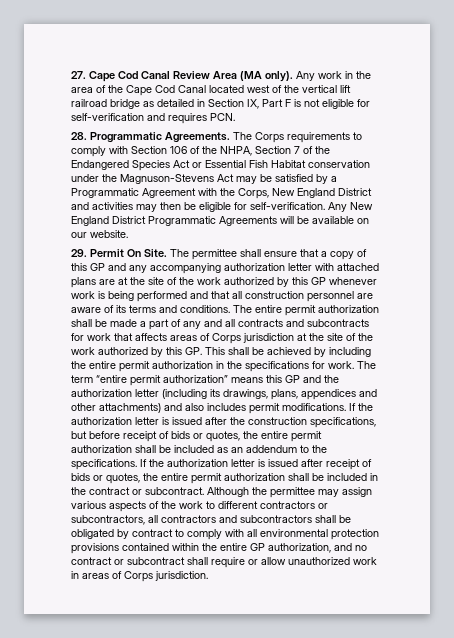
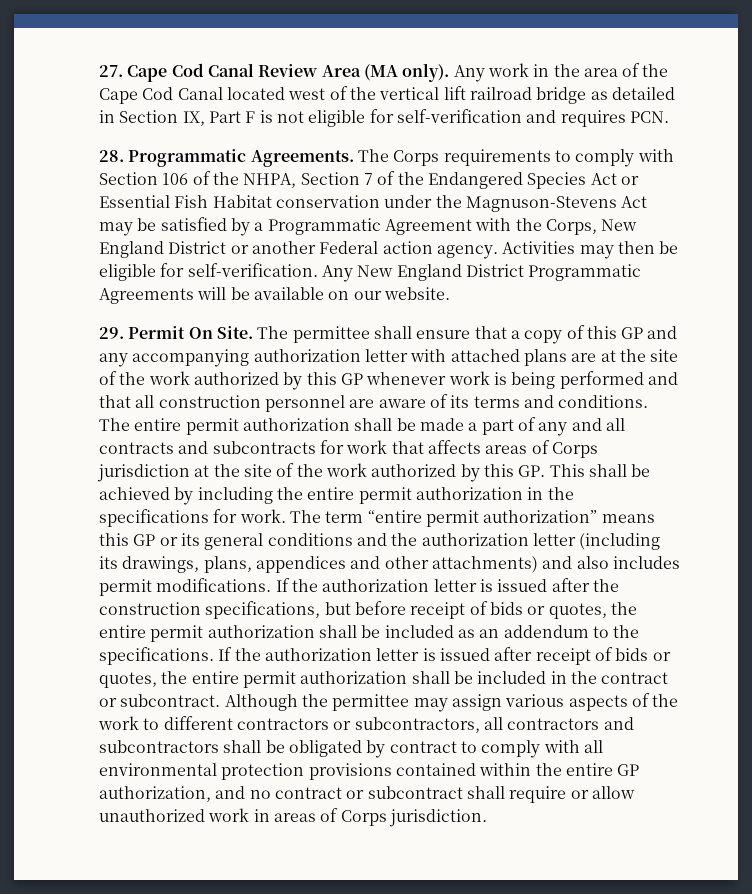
[71,202,133,210] and activities -> [230,241,576,259] or another Federal action agency. Activities
(300, 379) none -> [159,533,353,550] or its general conditions

